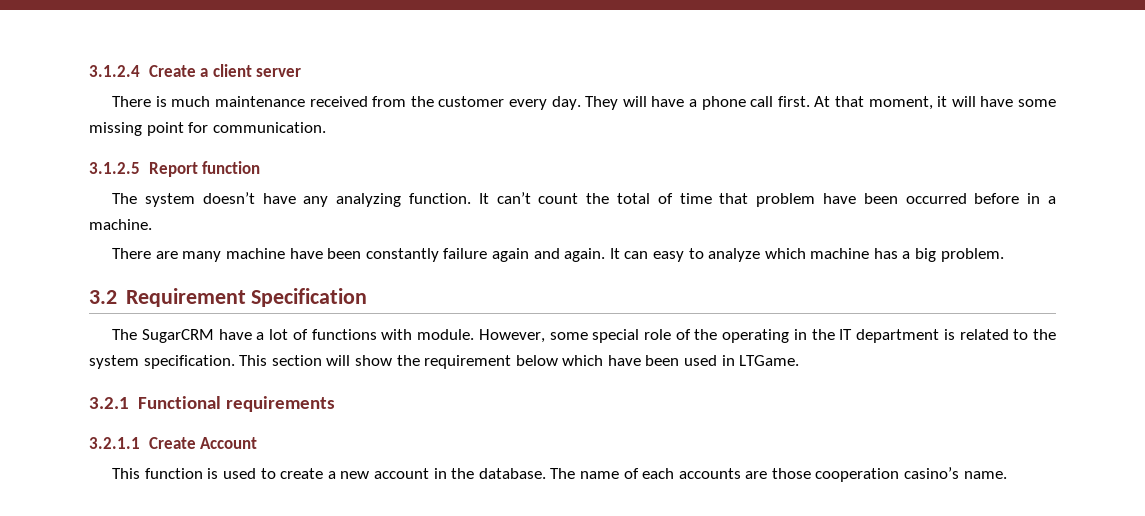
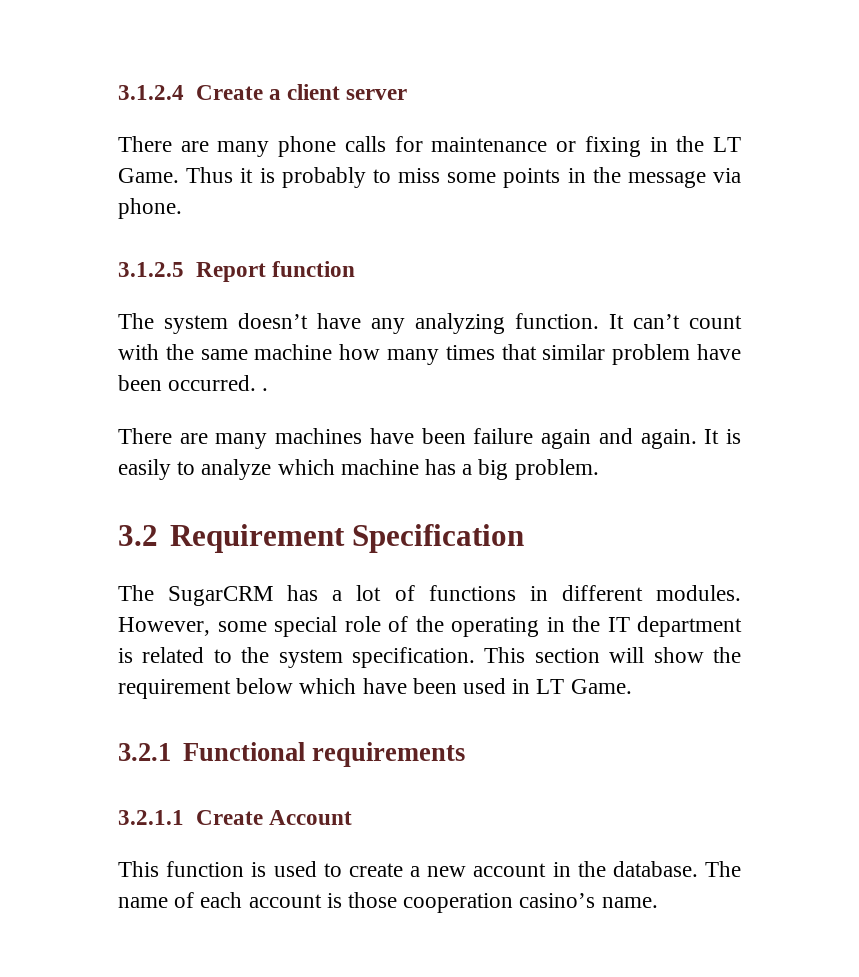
[155,96,1057,110] [89,122,326,136] is much maintenance received from the customer every day. They will have a phone call first. At that moment, it will have some missing point for communication. -> [180,136,742,157] [118,167,742,188] [118,198,182,219] are many phone calls for maintenance or fixing in the LT Game. Thus it is probably to miss some points in the message via phone.
[586,193,1056,207] [89,219,152,230] [112,248,439,262] the total of time that problem have been occurred before in a machine. // There are many machine have been constantly -> [118,344,741,365] [118,375,269,391] [118,428,466,449] with the same machine how many times that similar problem have been occurred. . // There are many machines have been
[624,251,684,262] can easy -> [726,429,742,444] [118,459,171,480] is easily
[218,329,252,340] have -> [287,585,319,601] has
[381,329,475,340] with module. -> [529,585,741,601] in different modules.
[739,355,800,366] LTGame. -> [536,679,632,694] LT Game.
[678,468,768,479] accounts are -> [248,893,342,908] account is

